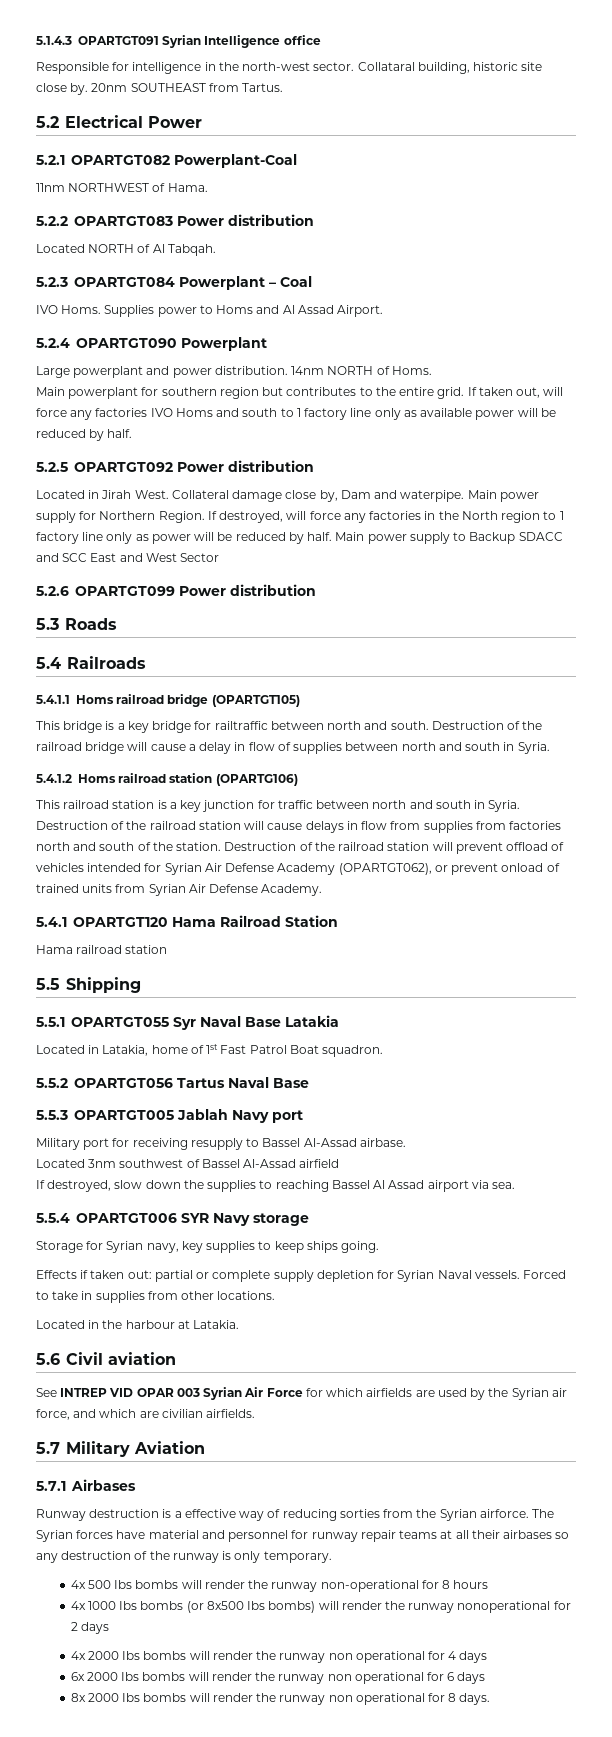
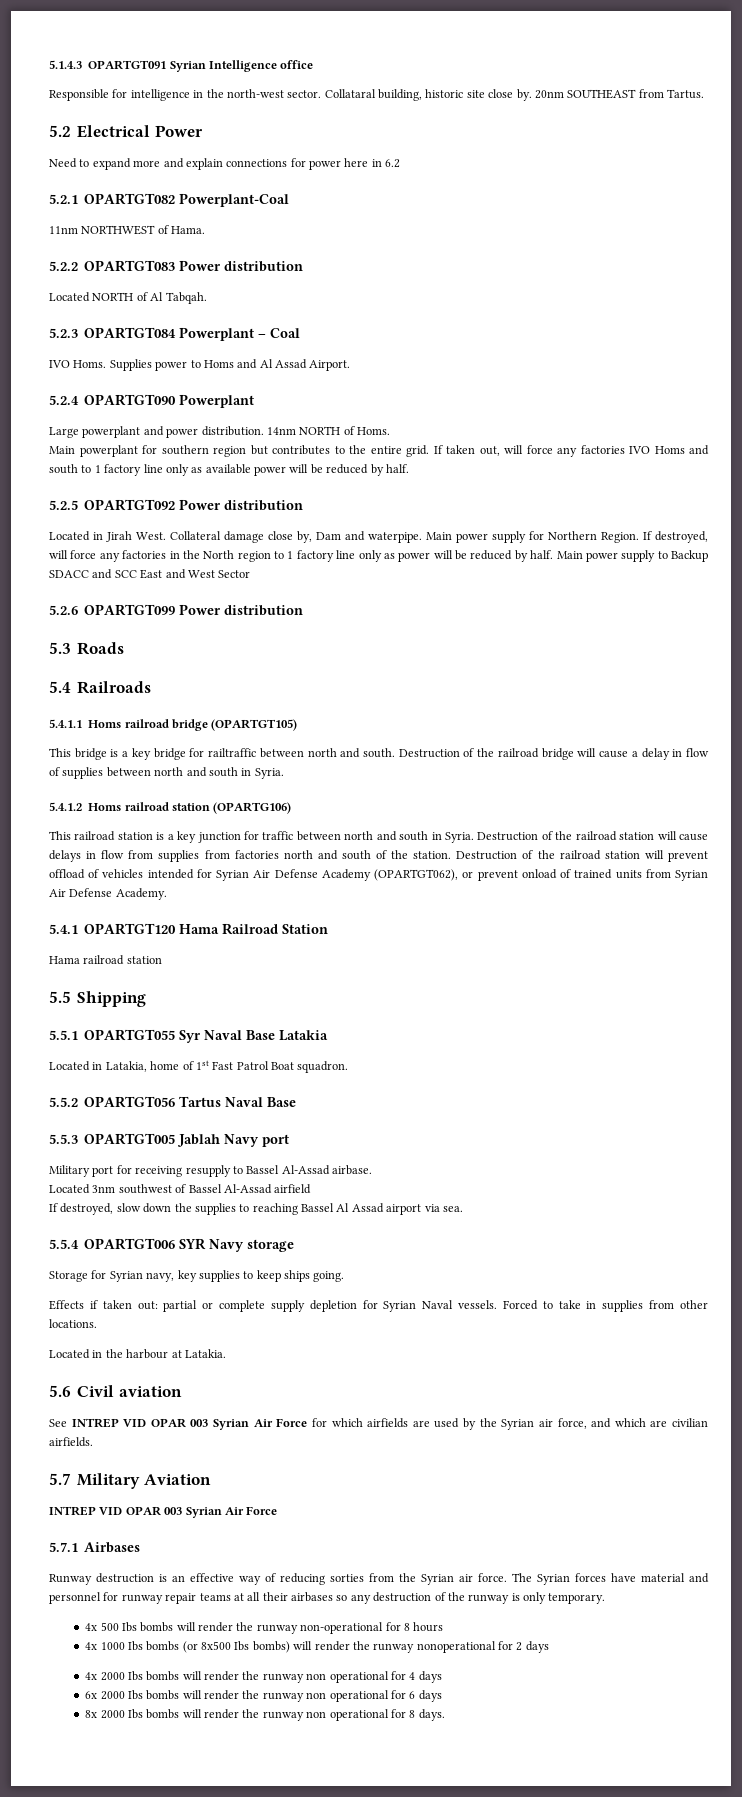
(202, 122) none -> [49,158,401,170] // Need to expand more and explain connections for power here in 6.2
(205, 1447) none -> [49,1506,278,1518] // INTREP VID OPAR 003 Syrian Air Force
[174,1511,182,1518] a -> [172,1575,185,1582] an
[479,1509,529,1518] airforce. -> [459,1573,507,1582] air force.

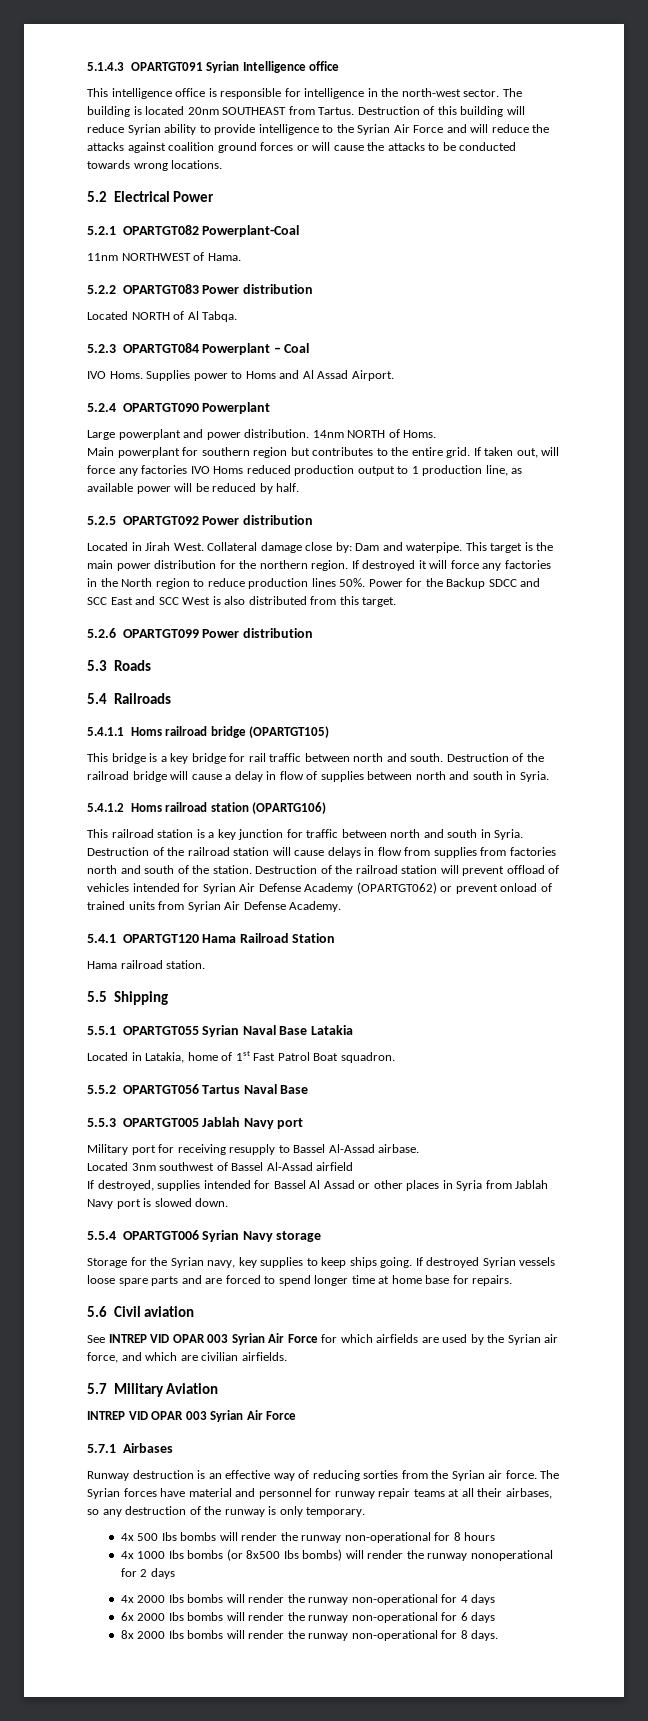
[49,89,109,101] Responsible -> [87,88,282,99] This intelligence office is responsible
[324,89,704,101] [49,125,203,138] [49,158,401,170] Collataral building, historic site close by. 20nm SOUTHEAST from Tartus. // 5.2 Electrical Power // Need to expand more and explain connections for power here in 6.2 -> [502,88,522,97] [87,106,525,117] [87,124,550,135] [87,142,517,153] [87,160,223,171] [87,191,215,202] The building is located 20nm SOUTHEAST from Tartus. Destruction of this building will reduce Syrian ability to provide intelligence to the Syrian Air Force and will reduce the attacks against coalition ground forces or will cause the attacks to be conducted towards wrong locations. // 5.2 Electrical Power
[165,292,207,304] Tabqah. -> [202,311,238,322] Tabqa.
[689,445,709,455] [49,464,189,476] and south to 1 factory line only -> [246,465,508,476] reduced production output to 1 production line,
[297,531,312,543] by, -> [335,542,352,553] by:
[426,531,708,543] Main power supply for Northern Region. If destroyed, -> [465,542,554,553] [87,560,427,571] This target is the main power distribution for the northern region. If destroyed it
[287,550,708,562] [49,569,251,579] 1 factory line only as power will be reduced by half. Main power supply to Backup SDACC and SCC East and West Sector -> [207,578,541,589] [87,596,397,607] reduce production lines 50%. Power for the Backup SDCC and SCC East and SCC West is also distributed from this target.
[208,748,257,757] railtraffic -> [248,753,302,762] rail traffic
[374,869,459,881] (OPARTGT062), -> [356,882,437,894] (OPARTGT062)
[126,956,162,964] station -> [166,960,206,969] station.
[179,1030,202,1043] Syr -> [202,1025,240,1037] Syrian
[116,1203,463,1215] slow down the supplies to reaching Bassel Al Assad airport via sea. -> [157,1180,549,1191] [87,1198,229,1209] supplies intended for Bassel Al Assad or other places in Syria from Jablah Navy port is slowed down.
[179,1238,207,1250] SYR -> [202,1230,240,1242] Syrian
(107, 1274) none -> [150,1257,168,1266] the
[49,1300,709,1312] [49,1319,97,1328] [49,1349,226,1359] // Effects if taken out: partial or complete supply depletion for Syrian Naval vessels. Forced to take in supplies from other locations. // Located in the harbour at Latakia. -> [415,1257,556,1268] [87,1275,513,1286] If destroyed Syrian vessels loose spare parts and are forced to spend longer time at home base for repairs.
[291,1592,333,1602] airbases -> [505,1488,552,1499] airbases,
[306,1671,389,1683] non operational -> [351,1594,438,1605] non-operational
[306,1690,389,1702] non operational -> [351,1612,438,1623] non-operational
[306,1709,389,1721] non operational -> [351,1630,438,1641] non-operational

